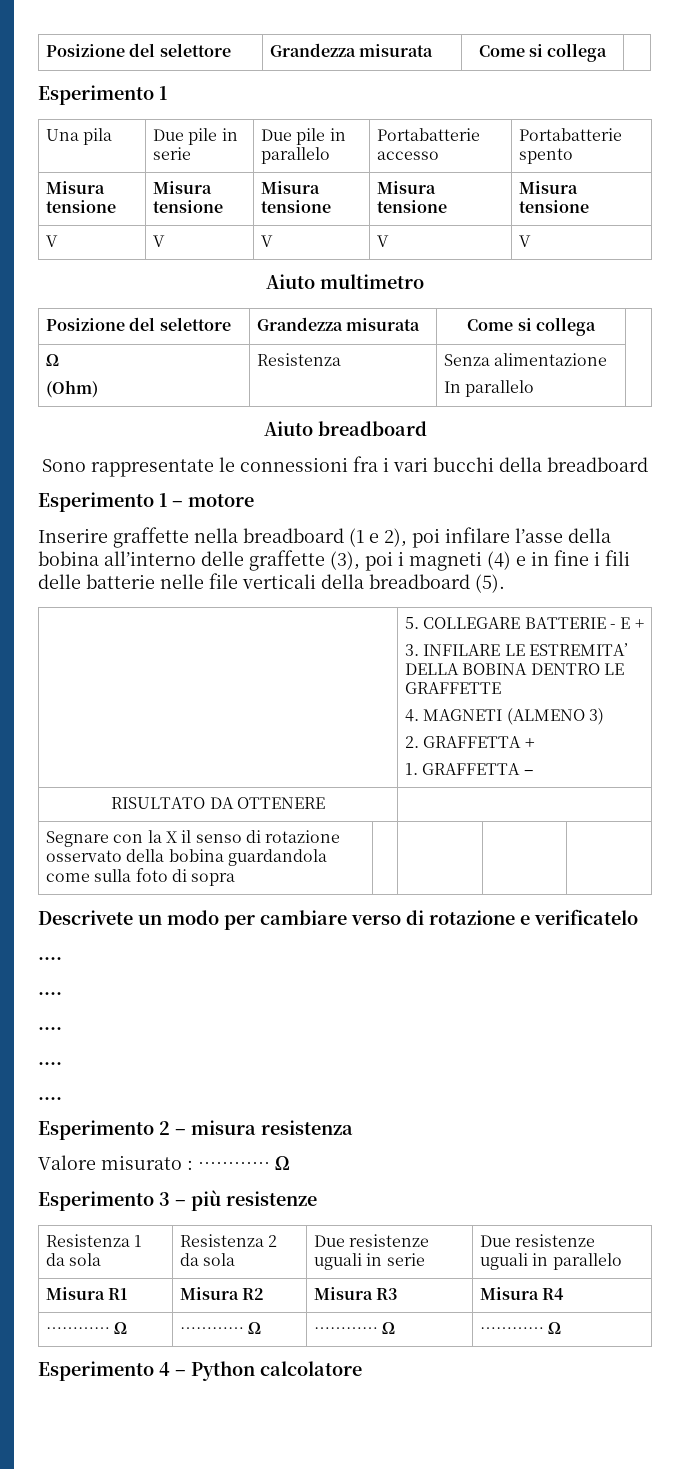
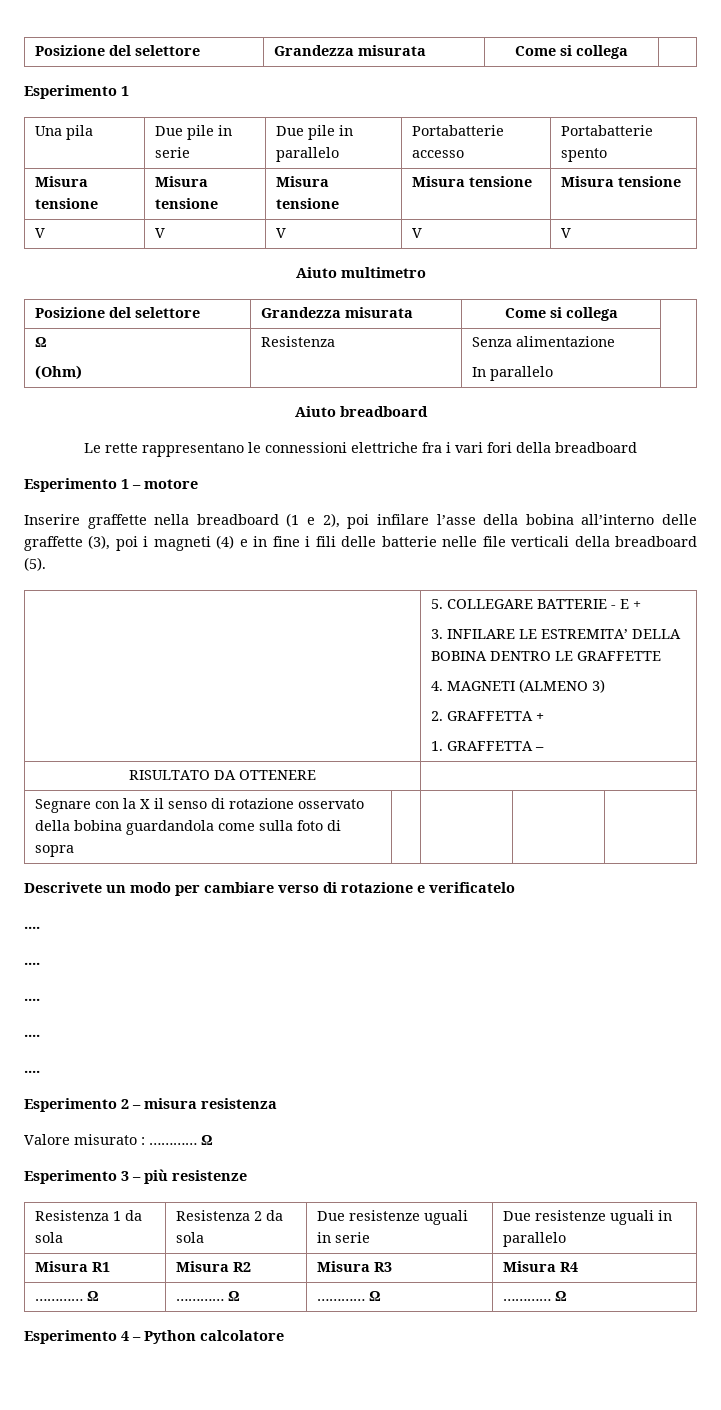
[42,459,214,477] Sono rappresentate -> [84,443,244,457] Le rette rappresentano
(348, 464) none -> [351,442,418,453] elettriche
[433,457,494,472] bucchi -> [487,442,512,453] fori

